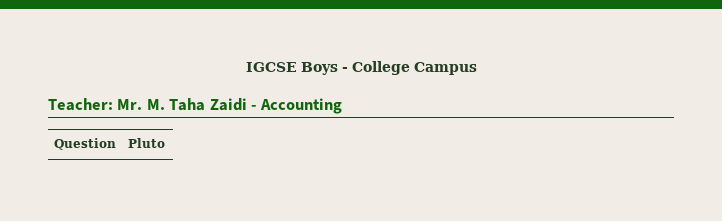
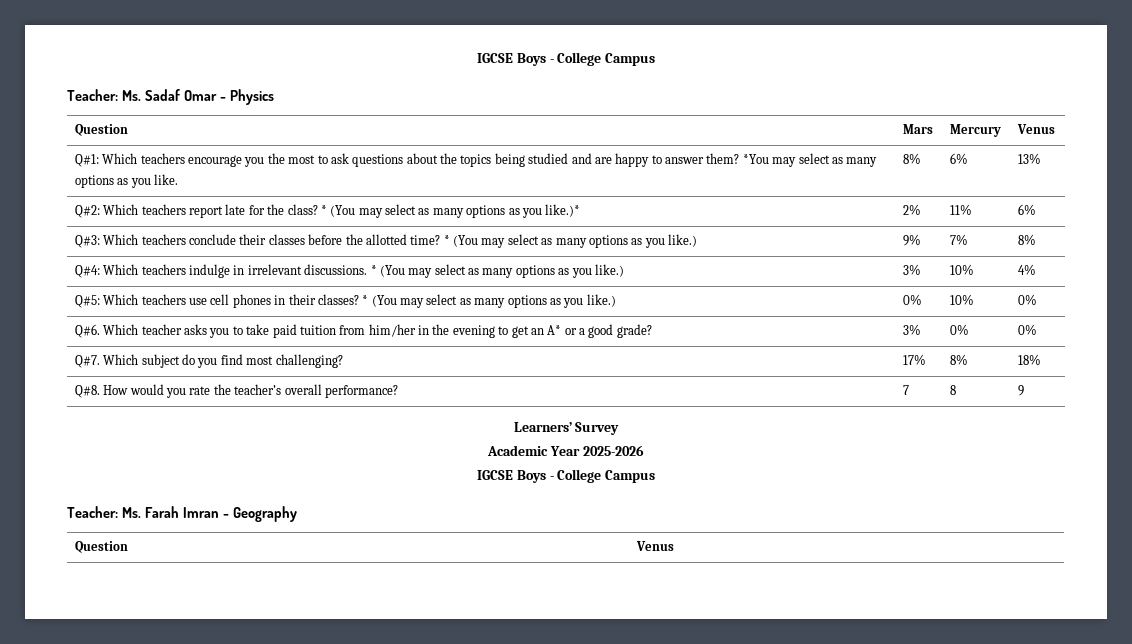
[245,61,477,75] [48,98,342,114] [53,138,116,150] [127,138,165,148] IGCSE Boys - College Campus // Teacher: Mr. M. Taha Zaidi - Accounting // Question | Pluto -> [476,52,656,66] [67,89,274,105] [74,124,128,136] [902,124,933,134] [949,124,1001,137] [1016,124,1055,134] [74,153,878,167] [74,174,179,188] [902,153,921,164] [949,153,968,164] [1017,153,1041,164] [74,204,581,218] [902,204,921,215] [949,204,972,215] [1017,204,1036,215] [74,234,698,248] [902,234,921,246] [949,234,968,245] [1017,234,1036,245] [74,264,624,278] [902,264,921,275] [949,264,974,275] [1017,264,1036,275] [74,294,616,308] [902,294,922,305] [949,294,974,305] [1017,294,1037,305] [74,324,652,338] [902,324,921,335] [949,324,969,335] [1017,324,1037,335] [74,354,343,368] [902,354,926,365] [949,354,968,365] [1017,354,1041,365] [74,384,398,398] [902,385,909,395] [949,385,956,395] [1017,385,1024,396] [513,422,620,435] [487,445,644,456] [476,469,656,483] [67,506,297,522] [74,541,128,553] [635,541,674,551] IGCSE Boys - College Campus // Teacher: Ms. Sadaf Omar - Physics // Question | Mars | Mercury | Venus // Q#1: Which teachers encourage you the most to ask questions about the topics being studied and are happy to answer them? *You may select as many options as you like. | 8% | 6% | 13% // Q#2: Which teachers report late for the class? * (You may select as many options as you like.)* | 2% | 11% | 6% // Q#3: Which teachers conclude their classes before the allotted time? * (You may select as many options as you like.) | 9% | 7% | 8% // Q#4: Which teachers indulge in irrelevant discussions. * (You may select as many options as you like.) | 3% | 10% | 4% // Q#5: Which teachers use cell phones in their classes? * (You may select as many options as you like.) | 0% | 10% | 0% // Q#6. Which teacher asks you to take paid tuition from him/her in the evening to get an A* or a good grade? | 3% | 0% | 0% // Q#7. Which subject do you find most challenging? | 17% | 8% | 18% // Q#8. How would you rate the teacher’s overall performance? | 7 | 8 | 9 // Learners’ Survey // Academic Year 2025-2026 // IGCSE Boys - College Campus // Teacher: Ms. Farah Imran - Geography // Question | Venus

